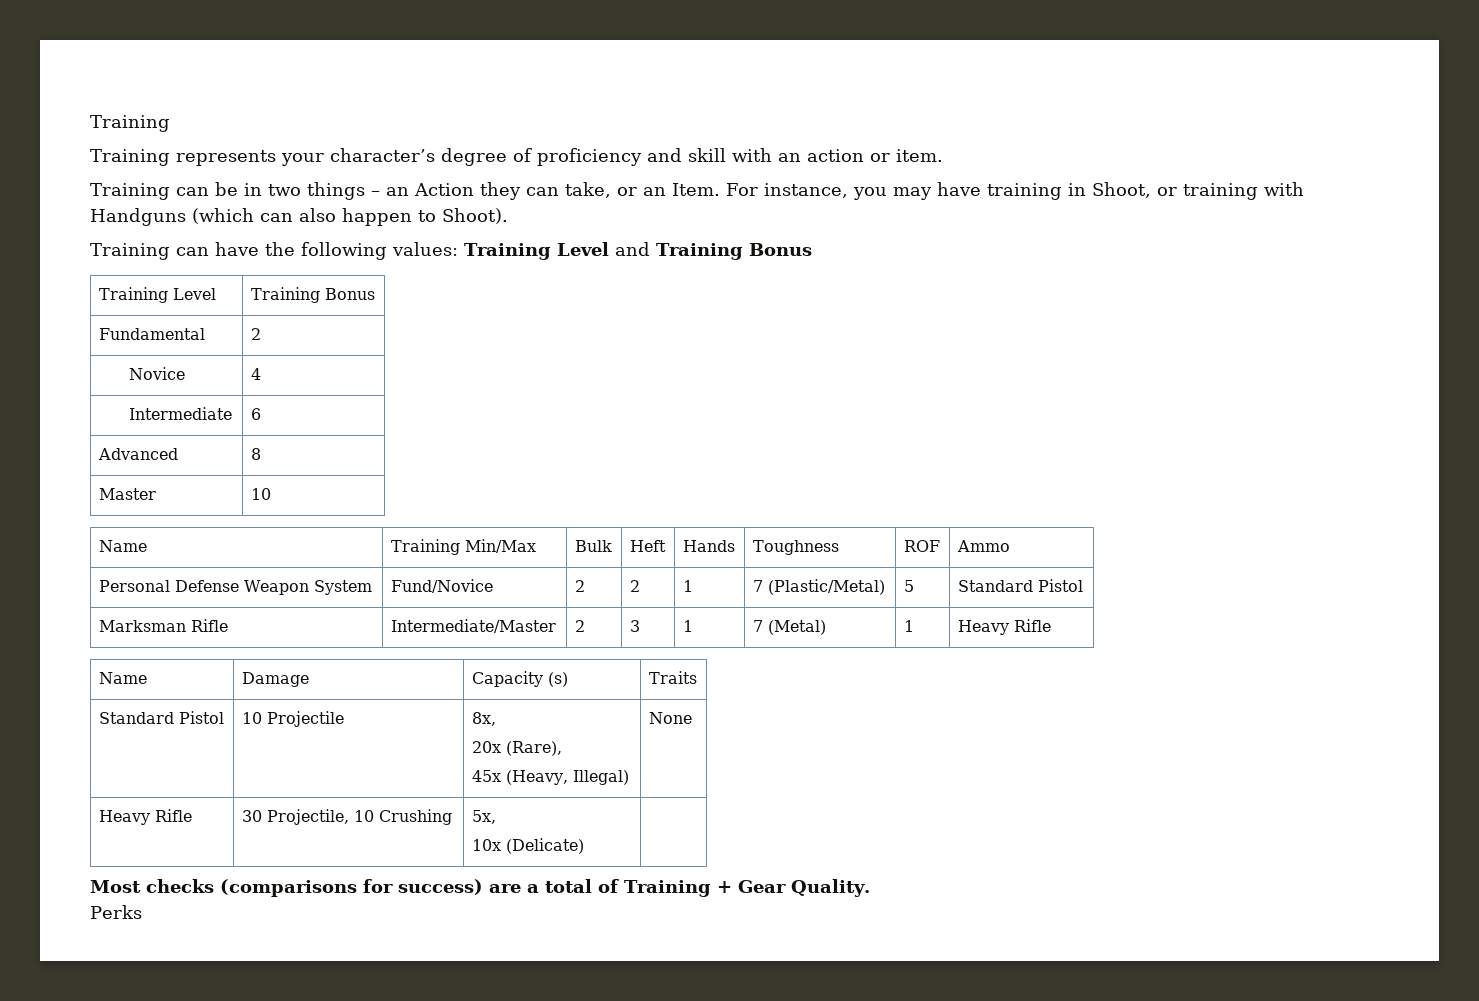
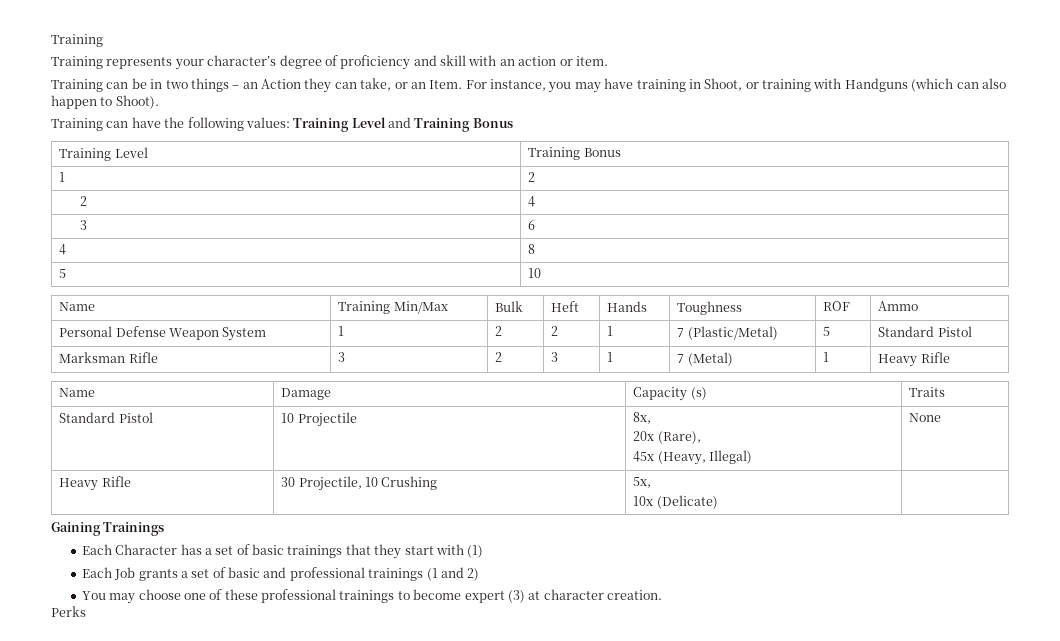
[98,328,205,340] Fundamental -> [59,172,66,182] 1
[129,367,186,380] Novice -> [79,196,87,206] 2
[129,407,233,420] Intermediate -> [79,220,87,230] 3
[97,448,178,460] Advanced -> [59,244,67,255] 4
[98,488,156,500] Master -> [59,269,67,278] 5
[390,579,493,593] Fund/Novice -> [338,326,345,336] 1
[390,619,556,633] Intermediate/Master -> [338,352,346,362] 3
[90,879,870,897] Most checks (comparisons for success) are a total of Training + Gear Quality. -> [51,522,165,536] [81,544,484,559] [81,567,480,581] [81,589,663,604] Gaining Trainings // Each Character has a set of basic trainings that they start with (1) // Each Job grants a set of basic and professional trainings (1 and 2) // You may choose one of these professional trainings to become expert (3) at character creation.

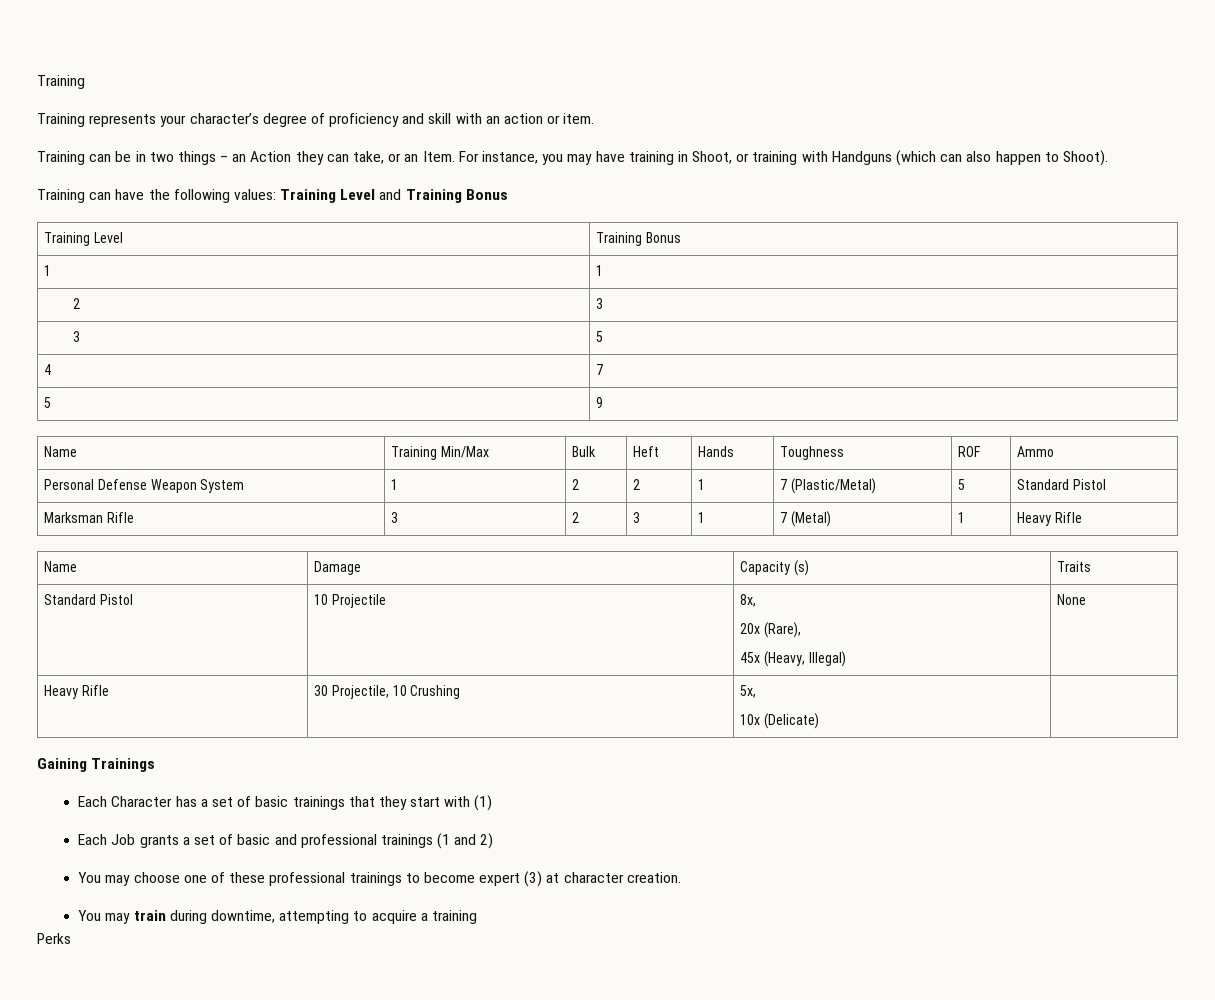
[528,172,536,182] [79,196,87,206] [528,196,536,207] [79,220,87,230] [528,220,536,230] 2 // 2 | 4 // 3 | 6 -> [596,265,604,276] [73,298,81,309] [596,298,604,309] [73,331,81,342] [596,331,604,342] 1 // 2 | 3 // 3 | 5
[528,244,536,254] [59,269,67,278] [528,268,542,278] 8 // 5 | 10 -> [596,364,604,375] [44,397,52,408] [596,397,604,408] 7 // 5 | 9
(663, 595) none -> [78,910,477,924] // You may train during downtime, attempting to acquire a training

